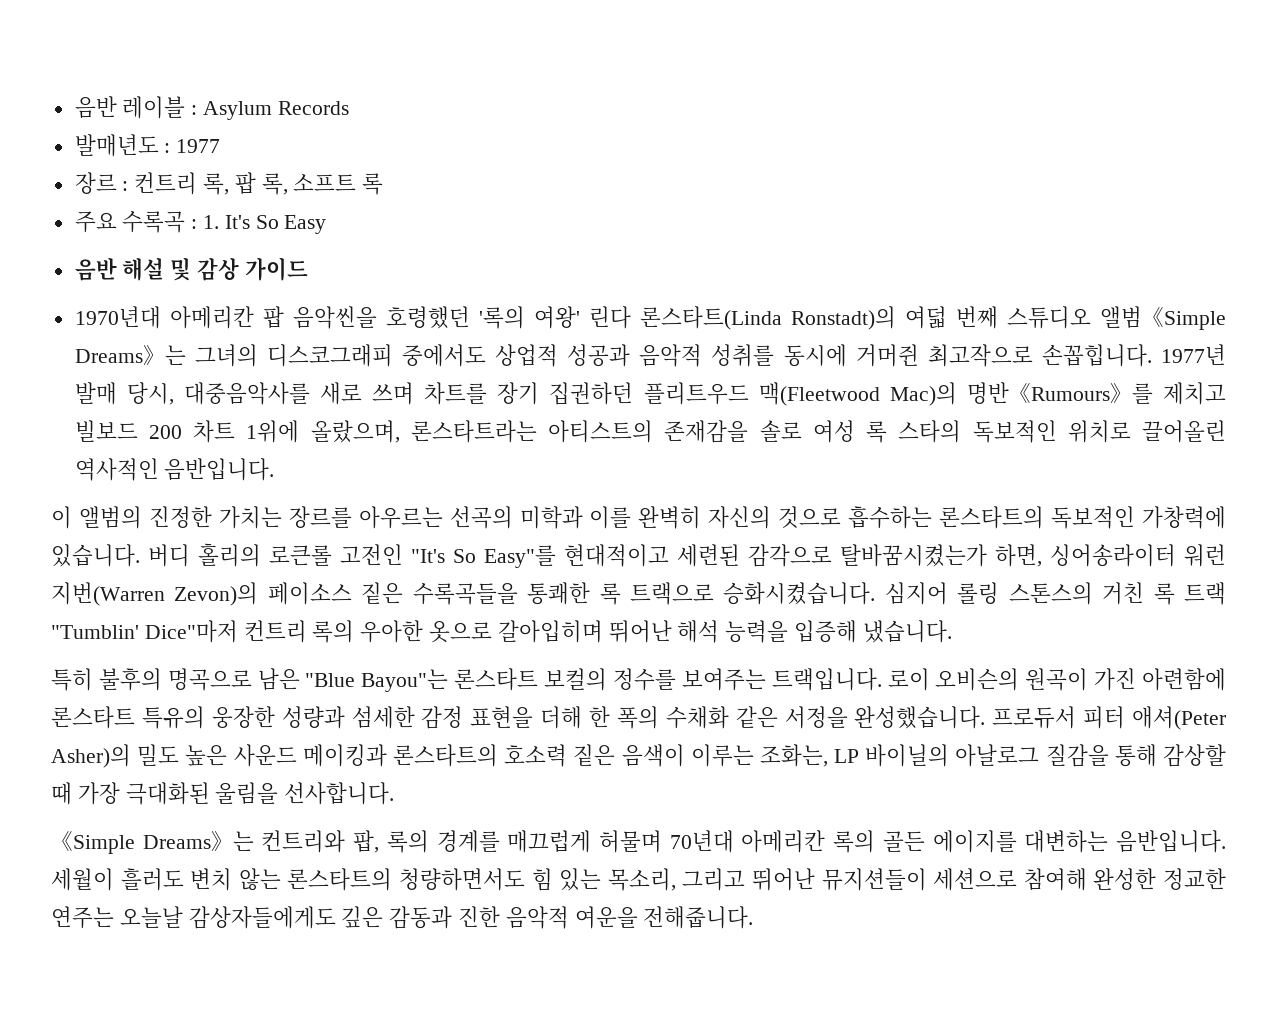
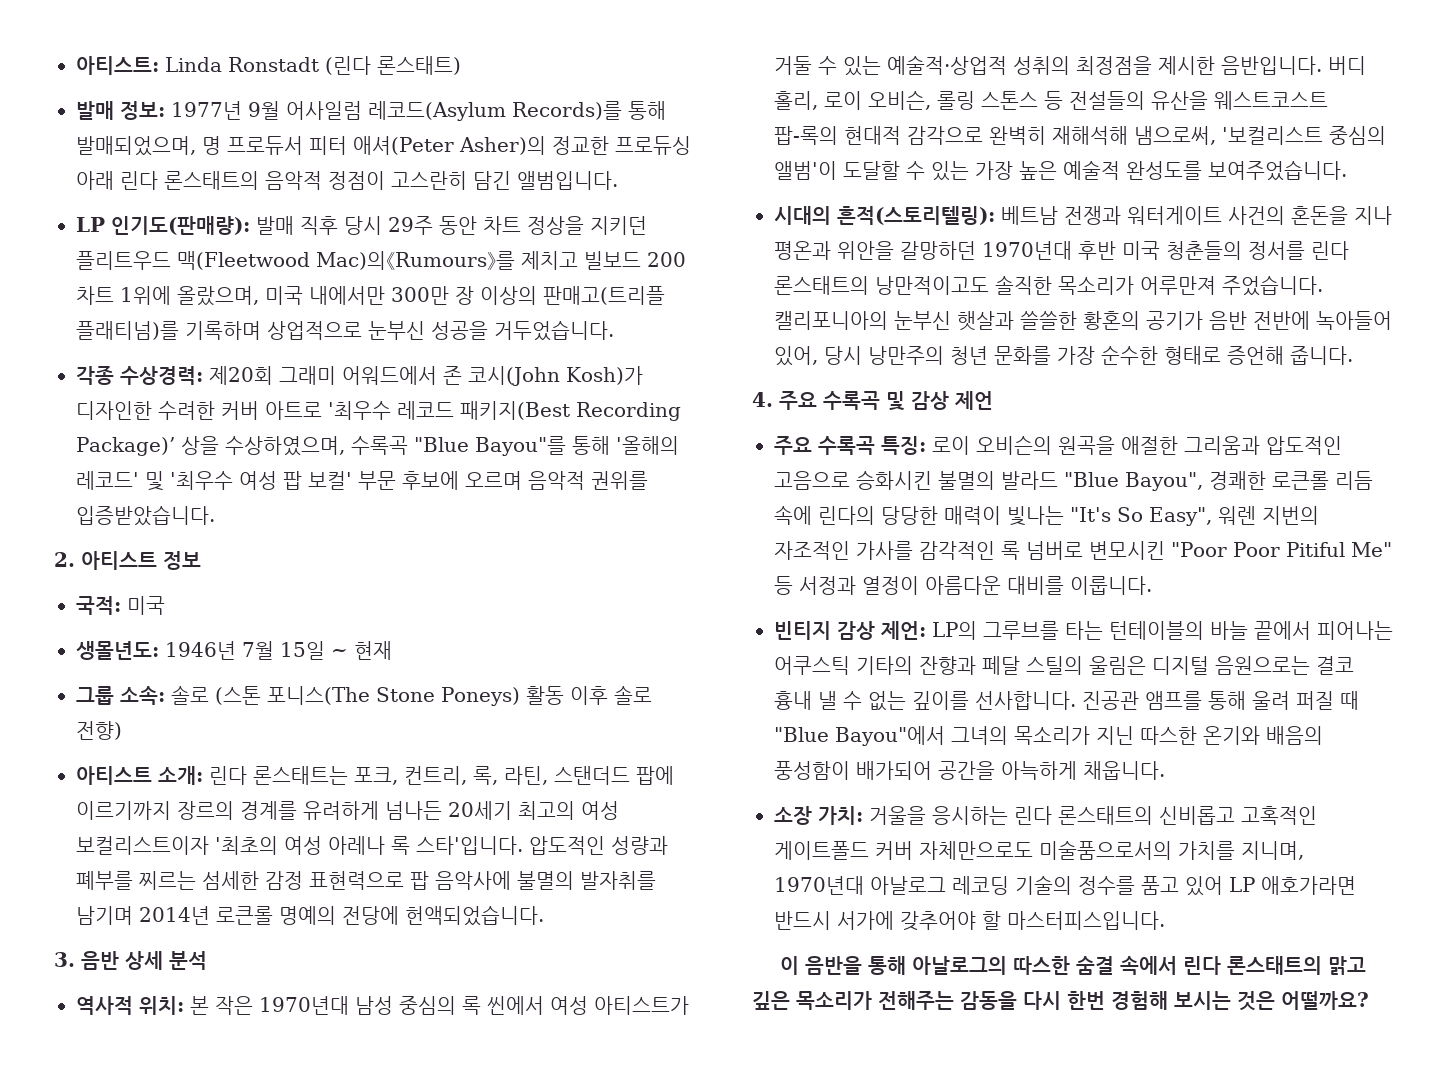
[74,96,349,120] [74,134,221,157] [74,172,384,195] [74,210,327,234] [74,257,308,281] [74,306,1226,330] [74,344,1226,367] [74,382,634,405] 음반 레이블 : Asylum Records // 발매년도 : 1977 // 장르 : 컨트리 록, 팝 록, 소프트 록 // 주요 수록곡 : 1. It's So Easy // 음반 해설 및 감상 가이드 // 1970년대 아메리칸 팝 음악씬을 호령했던 '록의 여왕' 린다 론스타트(Linda Ronstadt)의 여덟 번째 스튜디오 앨범《Simple Dreams》는 그녀의 디스코그래피 중에서도 상업적 성공과 음악적 성취를 동시에 거머쥔 최고작으로 손꼽힙니다. 1977년 발매 당시, 대중음악사를 새로 쓰며 차트를 장기 집권하던 -> [76,56,461,75] [76,101,666,121] [76,136,691,156] [76,171,618,190] [76,216,647,235] 아티스트: Linda Ronstadt (린다 론스태트) // 발매 정보: 1977년 9월 어사일럼 레코드(Asylum Records)를 통해 발매되었으며, 명 프로듀서 피터 애셔(Peter Asher)의 정교한 프로듀싱 아래 린다 론스태트의 음악적 정점이 고스란히 담긴 앨범입니다. // LP 인기도(판매량): 발매 직후 당시 29주 동안 차트 정상을 지키던
[966,382,1009,404] 명반 -> (386, 260) none
[410,420,1227,443] [74,458,275,481] [51,506,1226,529] [51,543,1226,568] [51,582,1226,606] [51,620,952,643] [51,668,1226,692] [51,706,1226,730] [51,744,1226,768] [51,782,395,805] [51,830,1226,854] [51,868,1226,891] [51,906,754,929] 론스타트라는 아티스트의 존재감을 솔로 여성 록 스타의 독보적인 위치로 끌어올린 역사적인 음반입니다. // 이 앨범의 진정한 가치는 장르를 아우르는 선곡의 미학과 이를 완벽히 자신의 것으로 흡수하는 론스타트의 독보적인 가창력에 있습니다. 버디 홀리의 로큰롤 고전인 "It's So Easy"를 현대적이고 세련된 감각으로 탈바꿈시켰는가 하면, 싱어송라이터 워런 지번(Warren Zevon)의 페이소스 짙은 수록곡들을 통쾌한 록 트랙으로 승화시켰습니다. 심지어 롤링 스톤스의 거친 록 트랙 "Tumblin' Dice"마저 컨트리 록의 우아한 옷으로 갈아입히며 뛰어난 해석 능력을 입증해 냈습니다. // 특히 불후의 명곡으로 남은 "Blue Bayou"는 론스타트 보컬의 정수를 보여주는 트랙입니다. 로이 오비슨의 원곡이 가진 아련함에 론스타트 특유의 웅장한 성량과 섬세한 감정 표현을 더해 한 폭의 수채화 같은 서정을 완성했습니다. 프로듀서 피터 애셔(Peter Asher)의 밀도 높은 사운드 메이킹과 론스타트의 호소력 짙은 음색이 이루는 조화는, LP 바이닐의 아날로그 질감을 통해 감상할 때 가장 극대화된 울림을 선사합니다. // 《Simple Dreams》는 컨트리와 팝, 록의 경계를 매끄럽게 허물며 70년대 아메리칸 록의 골든 에이지를 대변하는 음반입니다. 세월이 흘러도 변치 않는 론스타트의 청량하면서도 힘 있는 목소리, 그리고 뛰어난 뮤지션들이 세션으로 참여해 완성한 정교한 연주는 오늘날 감상자들에게도 깊은 감동과 진한 음악적 여운을 전해줍니다. -> [265,286,665,305] [76,320,614,341] [76,366,643,386] [76,401,681,421] [76,436,679,456] [76,471,648,491] [76,505,215,526] [54,551,201,570] [76,596,165,615] [76,641,392,660] [76,685,652,706] [76,721,122,740] [76,766,674,785] [76,801,619,820] [76,836,668,855] [76,871,656,890] [76,905,544,926] [54,951,207,970] [76,996,689,1015] [774,55,1366,76] [774,90,1328,110] [774,126,1386,145] [774,160,1347,181] [774,206,1392,225] [774,241,1349,260] [774,275,1323,296] [774,311,1392,331] [774,345,1353,366] [752,391,993,411] [774,435,1342,455] [774,470,1373,491] [774,505,1319,526] [774,541,1392,560] [774,576,1152,595] [774,621,1393,640] [774,656,1354,675] [774,691,1359,711] [774,726,1323,746] [774,761,1165,780] [774,806,1317,825] [774,840,1304,860] [774,875,1356,896] [774,911,1165,931] [780,956,1367,976] [752,991,1369,1011] 미국 내에서만 300만 장 이상의 판매고(트리플 플래티넘)를 기록하며 상업적으로 눈부신 성공을 거두었습니다. // 각종 수상경력: 제20회 그래미 어워드에서 존 코시(John Kosh)가 디자인한 수려한 커버 아트로 '최우수 레코드 패키지(Best Recording Package)’ 상을 수상하였으며, 수록곡 "Blue Bayou"를 통해 '올해의 레코드' 및 '최우수 여성 팝 보컬' 부문 후보에 오르며 음악적 권위를 입증받았습니다. // 2. 아티스트 정보 // 국적: 미국 // 생몰년도: 1946년 7월 15일 ~ 현재 // 그룹 소속: 솔로 (스톤 포니스(The Stone Poneys) 활동 이후 솔로 전향) // 아티스트 소개: 린다 론스태트는 포크, 컨트리, 록, 라틴, 스탠더드 팝에 이르기까지 장르의 경계를 유려하게 넘나든 20세기 최고의 여성 보컬리스트이자 '최초의 여성 아레나 록 스타'입니다. 압도적인 성량과 폐부를 찌르는 섬세한 감정 표현력으로 팝 음악사에 불멸의 발자취를 남기며 2014년 로큰롤 명예의 전당에 헌액되었습니다. // 3. 음반 상세 분석 // 역사적 위치: 본 작은 1970년대 남성 중심의 록 씬에서 여성 아티스트가 거둘 수 있는 예술적·상업적 성취의 최정점을 제시한 음반입니다. 버디 홀리, 로이 오비슨, 롤링 스톤스 등 전설들의 유산을 웨스트코스트 팝-록의 현대적 감각으로 완벽히 재해석해 냄으로써, '보컬리스트 중심의 앨범'이 도달할 수 있는 가장 높은 예술적 완성도를 보여주었습니다. // 시대의 흔적(스토리텔링): 베트남 전쟁과 워터게이트 사건의 혼돈을 지나 평온과 위안을 갈망하던 1970년대 후반 미국 청춘들의 정서를 린다 론스태트의 낭만적이고도 솔직한 목소리가 어루만져 주었습니다. 캘리포니아의 눈부신 햇살과 쓸쓸한 황혼의 공기가 음반 전반에 녹아들어 있어, 당시 낭만주의 청년 문화를 가장 순수한 형태로 증언해 줍니다. // 4. 주요 수록곡 및 감상 제언 // 주요 수록곡 특징: 로이 오비슨의 원곡을 애절한 그리움과 압도적인 고음으로 승화시킨 불멸의 발라드 "Blue Bayou", 경쾌한 로큰롤 리듬 속에 린다의 당당한 매력이 빛나는 "It's So Easy", 워렌 지번의 자조적인 가사를 감각적인 록 넘버로 변모시킨 "Poor Poor Pitiful Me" 등 서정과 열정이 아름다운 대비를 이룹니다. // 빈티지 감상 제언: LP의 그루브를 타는 턴테이블의 바늘 끝에서 피어나는 어쿠스틱 기타의 잔향과 페달 스틸의 울림은 디지털 음원으로는 결코 흉내 낼 수 없는 깊이를 선사합니다. 진공관 앰프를 통해 울려 퍼질 때 "Blue Bayou"에서 그녀의 목소리가 지닌 따스한 온기와 배음의 풍성함이 배가되어 공간을 아늑하게 채웁니다. // 소장 가치: 거울을 응시하는 린다 론스태트의 신비롭고 고혹적인 게이트폴드 커버 자체만으로도 미술품으로서의 가치를 지니며, 1970년대 아날로그 레코딩 기술의 정수를 품고 있어 LP 애호가라면 반드시 서가에 갖추어야 할 마스터피스입니다. // 이 음반을 통해 아날로그의 따스한 숨결 속에서 린다 론스태트의 맑고 깊은 목소리가 전해주는 감동을 다시 한번 경험해 보시는 것은 어떨까요?

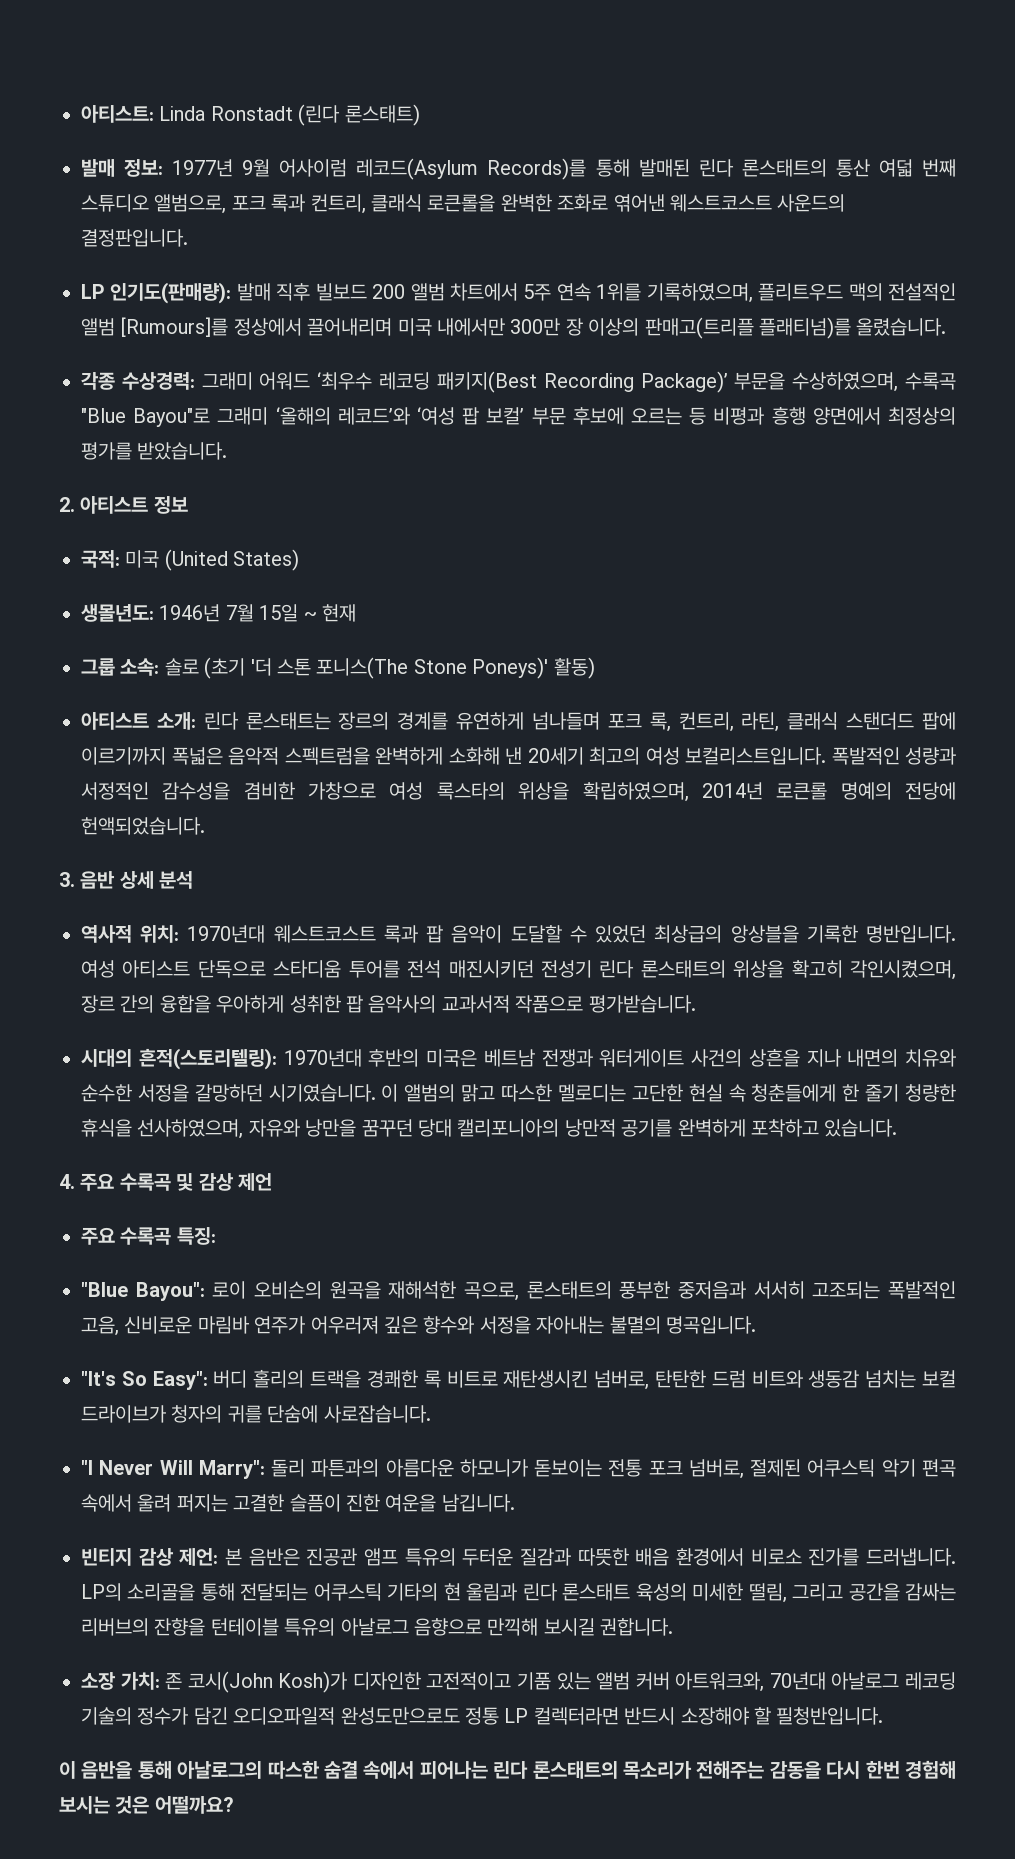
[286,101,362,120] 어사일럼 -> [279,159,348,177] 어사이럼
[76,136,691,156] [76,171,618,190] [76,216,647,235] [76,251,686,270] [76,286,259,306] 발매되었으며, 명 프로듀서 피터 애셔(Peter Asher)의 정교한 프로듀싱 아래 린다 론스태트의 음악적 정점이 고스란히 담긴 앨범입니다. // LP 인기도(판매량): 발매 직후 당시 29주 동안 차트 정상을 지키던 플리트우드 맥(Fleetwood Mac)의《Rumours》를 제치고 빌보드 200 차트 1위에 올랐으며, -> [638,159,957,177] [81,194,846,214] [81,229,188,247] [81,282,957,304] [81,317,393,337] 발매된 린다 론스태트의 통산 여덟 번째 스튜디오 앨범으로, 포크 록과 컨트리, 클래식 로큰롤을 완벽한 조화로 엮어낸 웨스트코스트 사운드의 결정판입니다. // LP 인기도(판매량): 발매 직후 빌보드 200 앨범 차트에서 5주 연속 1위를 기록하였으며, 플리트우드 맥의 전설적인 앨범 [Rumours]를 정상에서 끌어내리며
[185,320,614,341] [76,366,643,386] [76,401,454,420] 기록하며 상업적으로 눈부신 성공을 거두었습니다. // 각종 수상경력: 제20회 그래미 어워드에서 존 코시(John Kosh)가 디자인한 수려한 커버 아트로 '최우수 레코드 -> [856,318,947,336] [81,372,431,390] 올렸습니다. // 각종 수상경력: 그래미 어워드 ‘최우수 레코딩
[180,436,219,455] 상을 -> [734,372,786,390] 부문을
[474,436,679,456] [76,471,648,491] [76,505,215,526] Bayou"를 통해 '올해의 레코드' 및 '최우수 여성 팝 보컬' 부문 후보에 오르며 음악적 권위를 입증받았습니다. -> [133,406,957,427] [81,442,228,460] Bayou"로 그래미 ‘올해의 레코드’와 ‘여성 팝 보컬’ 부문 후보에 오르는 등 비평과 흥행 양면에서 최정상의 평가를 받았습니다.
(165, 605) none -> [164,549,300,571] (United States)
[215,685,652,706] [76,721,122,740] [76,766,674,785] [76,801,619,820] [76,836,668,855] [76,871,656,890] [76,906,133,925] (스톤 포니스(The Stone Poneys) 활동 이후 솔로 전향) // 아티스트 소개: 린다 론스태트는 포크, 컨트리, 록, 라틴, 스탠더드 팝에 이르기까지 장르의 경계를 유려하게 넘나든 20세기 최고의 여성 보컬리스트이자 '최초의 여성 아레나 록 스타'입니다. 압도적인 성량과 폐부를 찌르는 섬세한 감정 표현력으로 팝 음악사에 불멸의 발자취를 남기며 -> [204,657,595,679] [81,712,957,732] [81,747,956,765] [81,782,689,802] (초기 '더 스톤 포니스(The Stone Poneys)' 활동) // 아티스트 소개: 린다 론스태트는 장르의 경계를 유연하게 넘나들며 포크 록, 컨트리, 라틴, 클래식 스탠더드 팝에 이르기까지 폭넓은 음악적 스펙트럼을 완벽하게 소화해 낸 20세기 최고의 여성 보컬리스트입니다. 폭발적인 성량과 서정적인 감수성을 겸비한 가창으로 여성 록스타의 위상을 확립하였으며,
[190,996,689,1015] [774,55,1366,76] [774,90,1328,110] [774,126,1386,145] [774,160,1347,181] 본 작은 1970년대 남성 중심의 록 씬에서 여성 아티스트가 거둘 수 있는 예술적·상업적 성취의 최정점을 제시한 음반입니다. 버디 홀리, 로이 오비슨, 롤링 스톤스 등 전설들의 유산을 웨스트코스트 팝-록의 현대적 감각으로 완벽히 재해석해 냄으로써, '보컬리스트 중심의 앨범'이 도달할 수 있는 가장 높은 예술적 완성도를 보여주었습니다. -> [187,925,957,943] [81,960,956,980] [81,995,696,1013] 1970년대 웨스트코스트 록과 팝 음악이 도달할 수 있었던 최상급의 앙상블을 기록한 명반입니다. 여성 아티스트 단독으로 스타디움 투어를 전석 매진시키던 전성기 린다 론스태트의 위상을 확고히 각인시켰으며, 장르 간의 융합을 우아하게 성취한 팝 음악사의 교과서적 작품으로 평가받습니다.
(995, 215) none -> [283,1049,477,1067] 1970년대 후반의 미국은
[1291,206,1392,225] [774,241,1349,260] [774,275,1323,296] [774,311,1392,331] [774,345,1353,366] 혼돈을 지나 평온과 위안을 갈망하던 1970년대 후반 미국 청춘들의 정서를 린다 론스태트의 낭만적이고도 솔직한 목소리가 어루만져 주었습니다. 캘리포니아의 눈부신 햇살과 쓸쓸한 황혼의 공기가 음반 전반에 녹아들어 있어, 당시 낭만주의 청년 문화를 가장 순수한 형태로 증언해 줍니다. -> [748,1049,956,1067] [81,1084,957,1102] [81,1119,898,1139] 상흔을 지나 내면의 치유와 순수한 서정을 갈망하던 시기였습니다. 이 앨범의 맑고 따스한 멜로디는 고단한 현실 속 청춘들에게 한 줄기 청량한 휴식을 선사하였으며, 자유와 낭만을 꿈꾸던 당대 캘리포니아의 낭만적 공기를 완벽하게 포착하고 있습니다.
(926, 445) none -> [81,1282,205,1301] // "Blue Bayou":
[1121,436,1342,455] [774,470,1373,491] [774,505,1319,526] [774,541,1392,560] [774,576,1152,595] [774,621,1393,640] [774,656,1354,675] [774,691,1359,711] [774,726,1323,746] [774,761,1165,780] [774,806,1317,825] [774,840,1304,860] [774,875,1356,896] [774,911,1165,931] 애절한 그리움과 압도적인 고음으로 승화시킨 불멸의 발라드 "Blue Bayou", 경쾌한 로큰롤 리듬 속에 린다의 당당한 매력이 빛나는 "It's So Easy", 워렌 지번의 자조적인 가사를 감각적인 록 넘버로 변모시킨 "Poor Poor Pitiful Me" 등 서정과 열정이 아름다운 대비를 이룹니다. // 빈티지 감상 제언: LP의 그루브를 타는 턴테이블의 바늘 끝에서 피어나는 어쿠스틱 기타의 잔향과 페달 스틸의 울림은 디지털 음원으로는 결코 흉내 낼 수 없는 깊이를 선사합니다. 진공관 앰프를 통해 울려 퍼질 때 "Blue Bayou"에서 그녀의 목소리가 지닌 따스한 온기와 배음의 풍성함이 배가되어 공간을 아늑하게 채웁니다. // 소장 가치: 거울을 응시하는 린다 론스태트의 신비롭고 고혹적인 게이트폴드 커버 자체만으로도 미술품으로서의 가치를 지니며, 1970년대 아날로그 레코딩 기술의 정수를 품고 있어 LP 애호가라면 반드시 서가에 갖추어야 할 마스터피스입니다. -> [388,1281,956,1301] [81,1316,756,1336] [81,1369,956,1390] [81,1405,431,1423] [81,1459,956,1479] [81,1494,515,1512] [81,1548,956,1566] [81,1583,956,1603] [81,1618,674,1636] [81,1671,956,1693] [81,1707,884,1725] 재해석한 곡으로, 론스태트의 풍부한 중저음과 서서히 고조되는 폭발적인 고음, 신비로운 마림바 연주가 어우러져 깊은 향수와 서정을 자아내는 불멸의 명곡입니다. // "It's So Easy": 버디 홀리의 트랙을 경쾌한 록 비트로 재탄생시킨 넘버로, 탄탄한 드럼 비트와 생동감 넘치는 보컬 드라이브가 청자의 귀를 단숨에 사로잡습니다. // "I Never Will Marry": 돌리 파튼과의 아름다운 하모니가 돋보이는 전통 포크 넘버로, 절제된 어쿠스틱 악기 편곡 속에서 울려 퍼지는 고결한 슬픔이 진한 여운을 남깁니다. // 빈티지 감상 제언: 본 음반은 진공관 앰프 특유의 두터운 질감과 따뜻한 배음 환경에서 비로소 진가를 드러냅니다. LP의 소리골을 통해 전달되는 어쿠스틱 기타의 현 울림과 린다 론스태트 육성의 미세한 떨림, 그리고 공간을 감싸는 리버브의 잔향을 턴테이블 특유의 아날로그 음향으로 만끽해 보시길 권합니다. // 소장 가치: 존 코시(John Kosh)가 디자인한 고전적이고 기품 있는 앨범 커버 아트워크와, 70년대 아날로그 레코딩 기술의 정수가 담긴 오디오파일적 완성도만으로도 정통 LP 컬렉터라면 반드시 소장해야 할 필청반입니다.
[1183,956,1367,976] [752,991,790,1010] 린다 론스태트의 맑고 깊은 -> [419,1761,618,1779] 피어나는 린다 론스태트의

